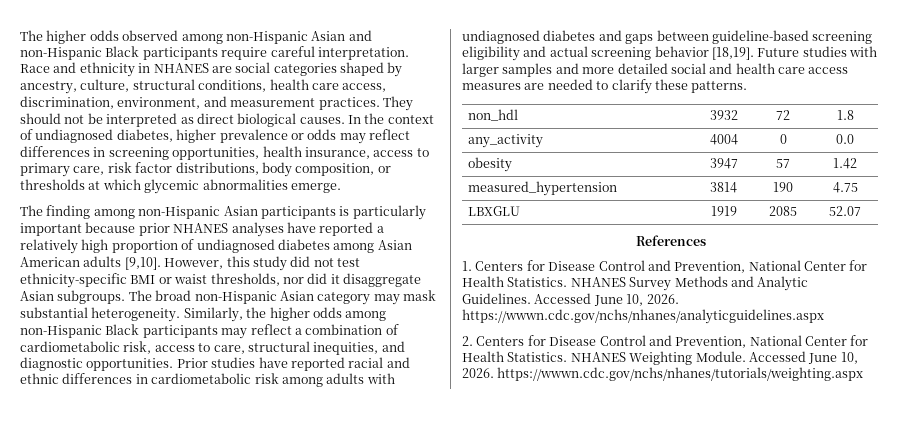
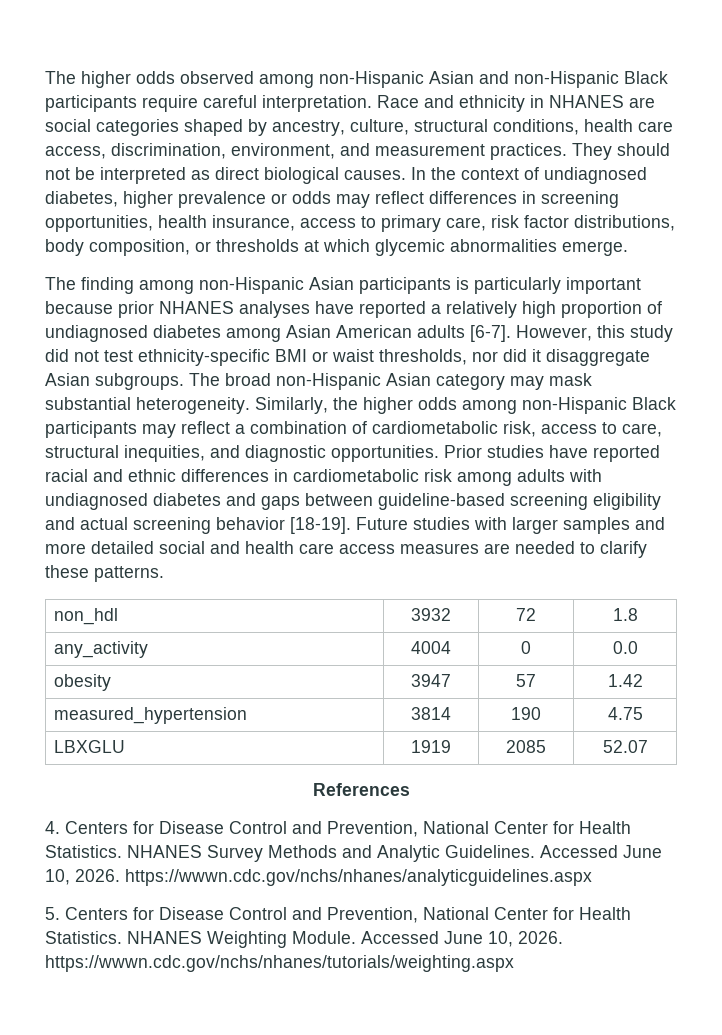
[124,257,161,270] [9,10]. -> [470,325,511,342] [6-7].
[711,47,754,60] [18,19]. -> [290,517,351,534] [18-19].
[462,261,472,271] 1. -> [45,821,60,834] 4.
[462,336,473,346] 2. -> [45,907,60,920] 5.

